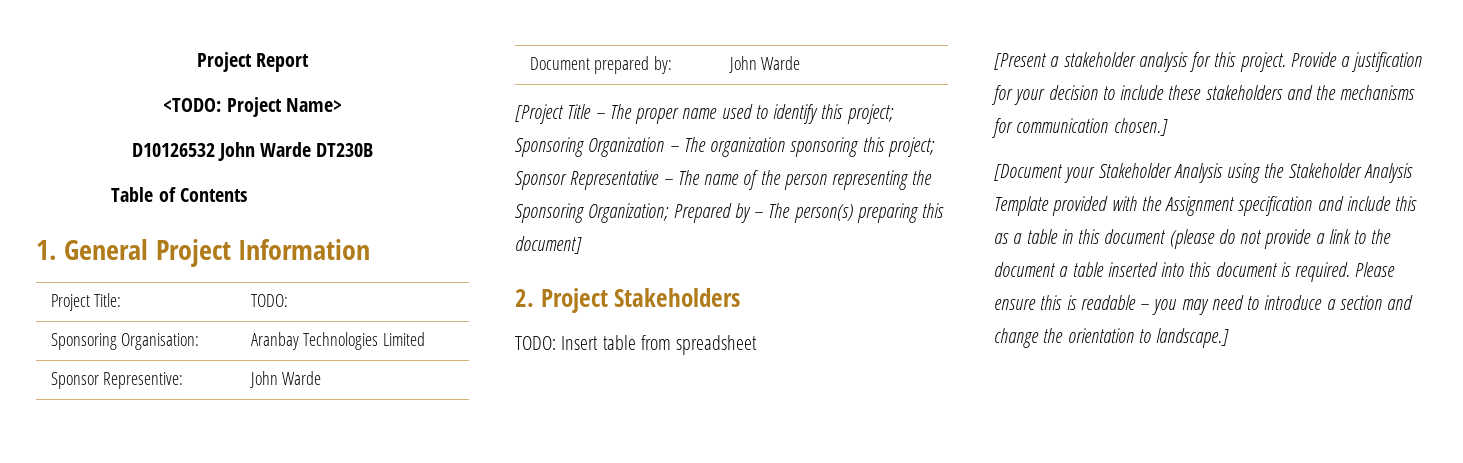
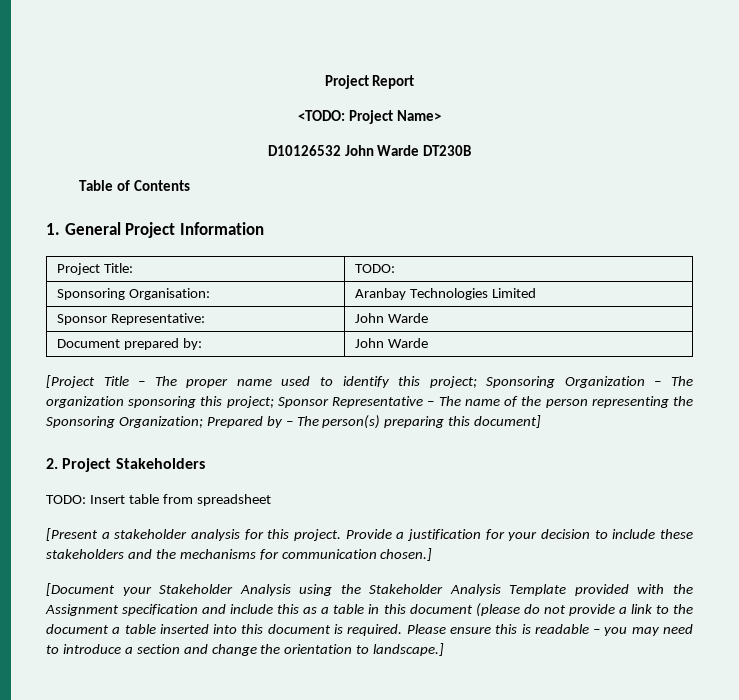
[103,372,184,389] Representive: -> [110,313,205,325] Representative:

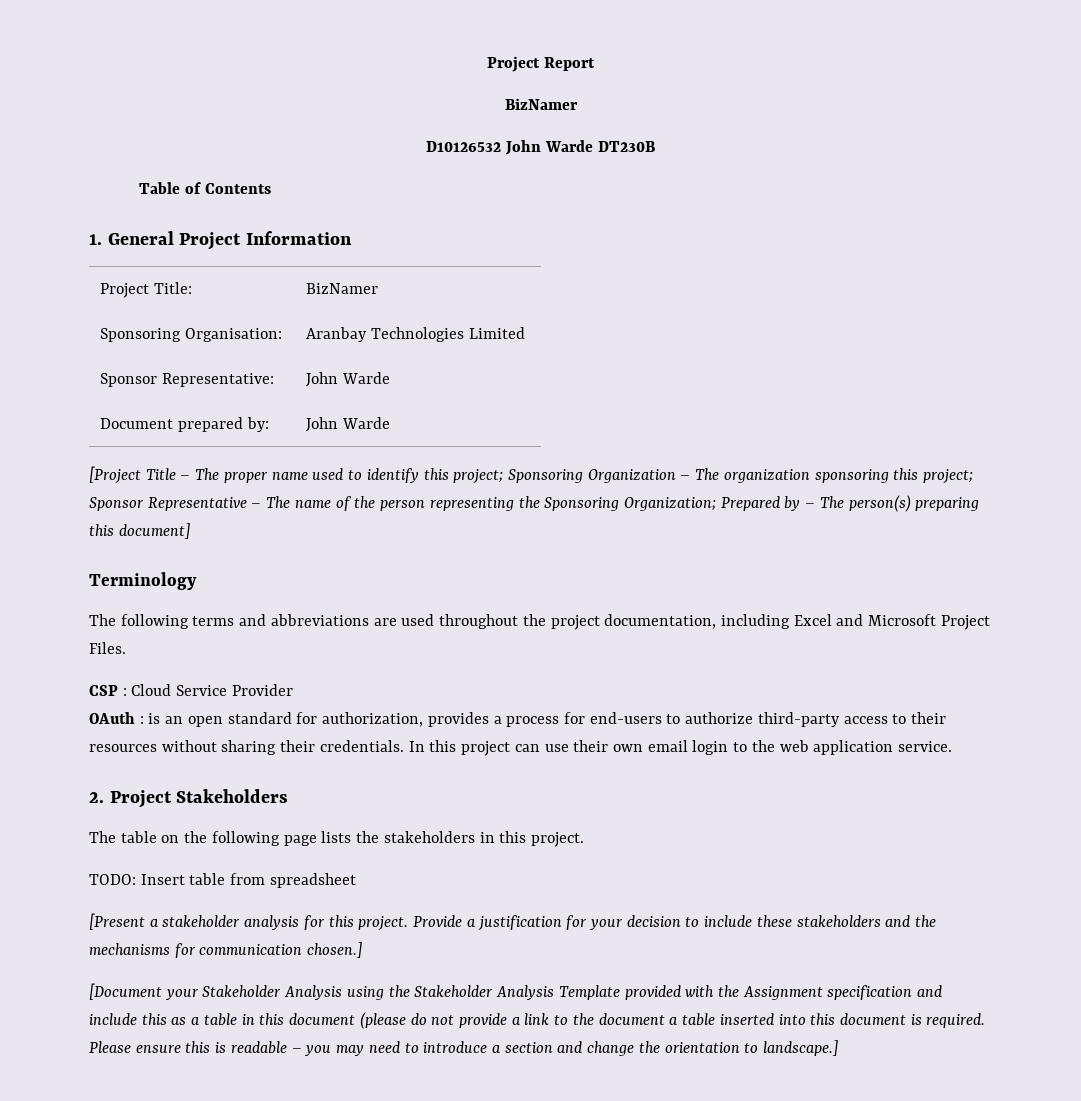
[298,110,441,124] <TODO: Project Name> -> [504,98,578,110] BizNamer
[355,264,396,273] TODO: -> [306,283,379,294] BizNamer
[46,458,205,472] 2. Project Stakeholders -> [89,572,197,590] [89,614,990,630] [89,642,126,654] [89,684,293,696] [89,712,947,727] [89,740,953,756] [89,789,289,808] [89,831,584,847] Terminology // The following terms and abbreviations are used throughout the project documentation, including Excel and Microsoft Project Files. // CSP : Cloud Service Provider // OAuth : is an open standard for authorization, provides a process for end-users to authorize third-party access to their resources without sharing their credentials. In this project can use their own email login to the web application service. // 2. Project Stakeholders // The table on the following page lists the stakeholders in this project.

